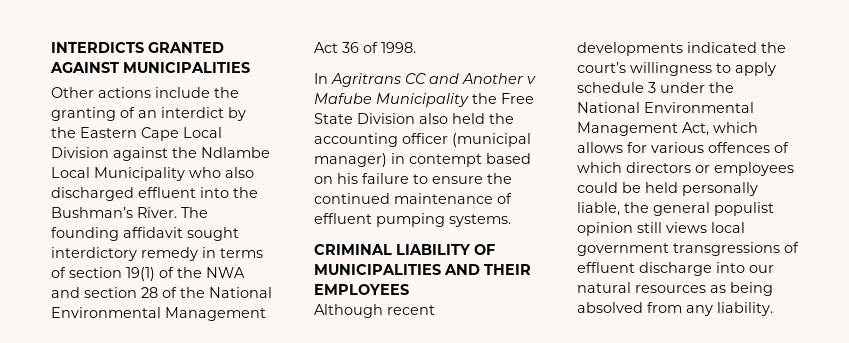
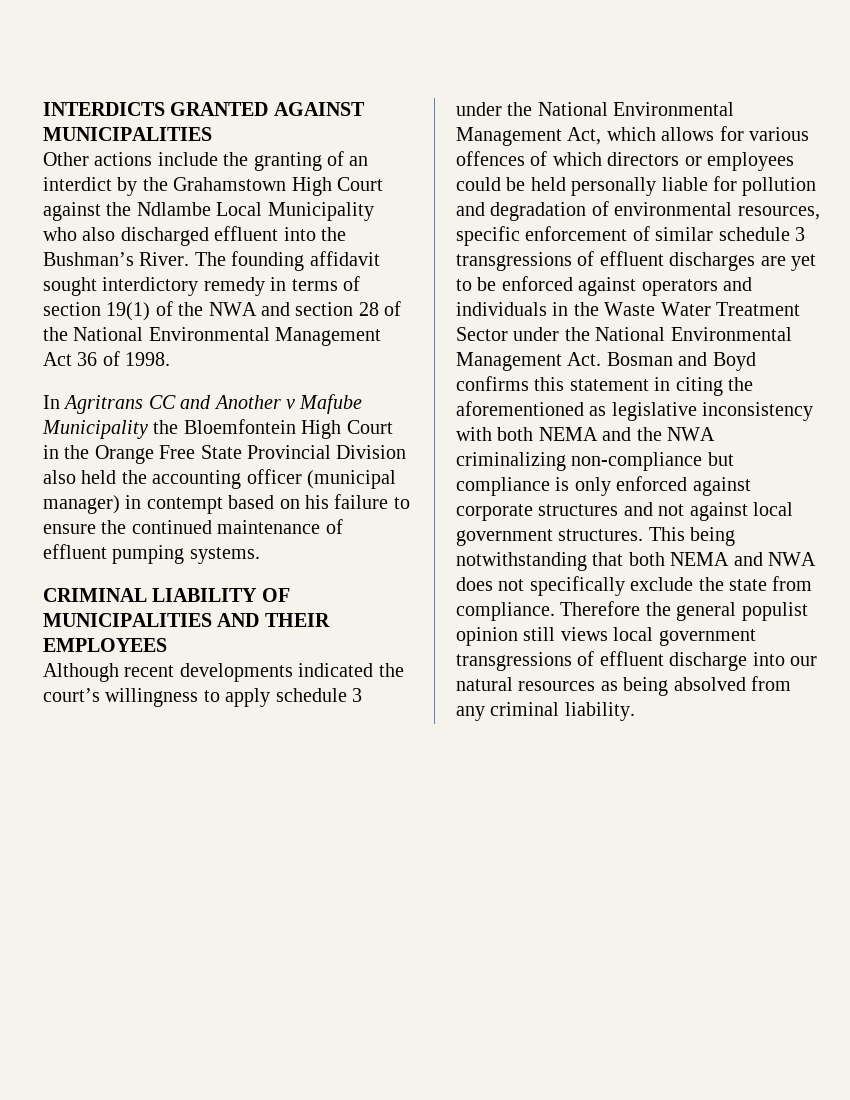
[80,127,222,141] [51,147,109,158] Eastern Cape Local Division -> [173,177,383,196] Grahamstown High Court
(497, 98) none -> [183,419,393,439] [43,445,154,464] Bloemfontein High Court in the Orange
(353, 118) none -> [247,445,331,459] Provincial
[577,202,620,216] liable, -> [661,176,817,196] [456,201,820,221] [456,226,805,246] [456,251,816,271] [456,276,752,296] [456,302,800,316] [456,327,792,341] [456,352,756,371] [456,376,753,396] [456,401,814,421] [456,427,715,441] [456,452,734,471] [456,476,751,496] [456,502,793,521] [456,527,736,546] [456,552,816,571] [456,576,813,596] [456,601,641,621] liable for pollution and degradation of environmental resources, specific enforcement of similar schedule 3 transgressions of effluent discharges are yet to be enforced against operators and individuals in the Waste Water Treatment Sector under the National Environmental Management Act. Bosman and Boyd confirms this statement in citing the aforementioned as legislative inconsistency with both NEMA and the NWA criminalizing non-compliance but compliance is only enforced against corporate structures and not against local government structures. This being notwithstanding that both NEMA and NWA does not specifically exclude the state from compliance. Therefore
(713, 310) none -> [490,702,560,716] criminal

